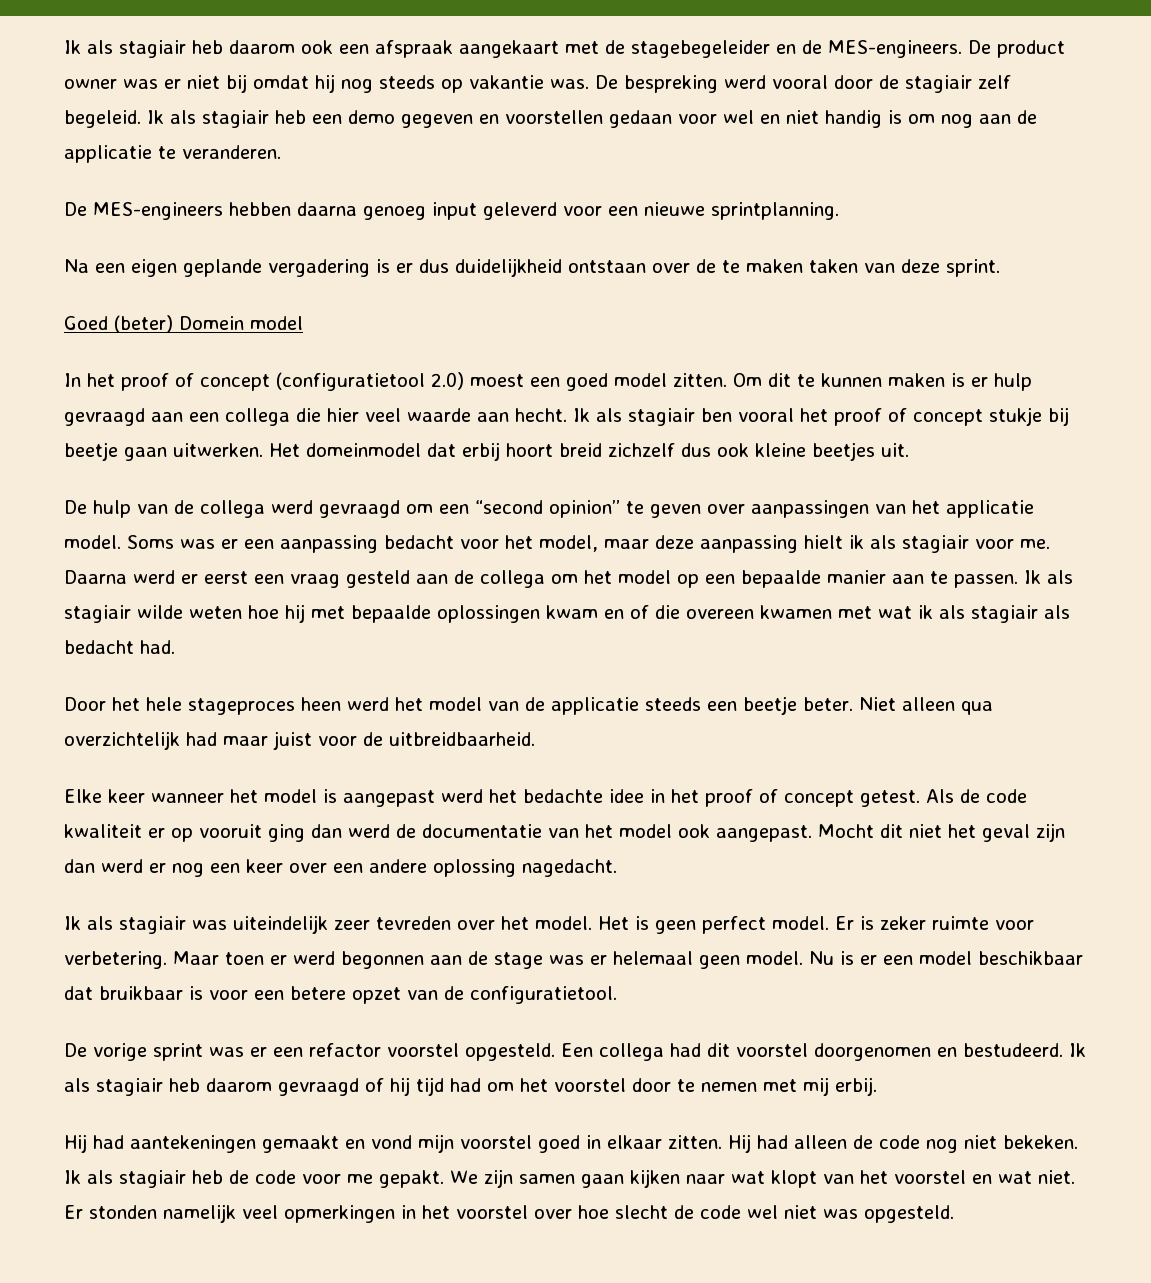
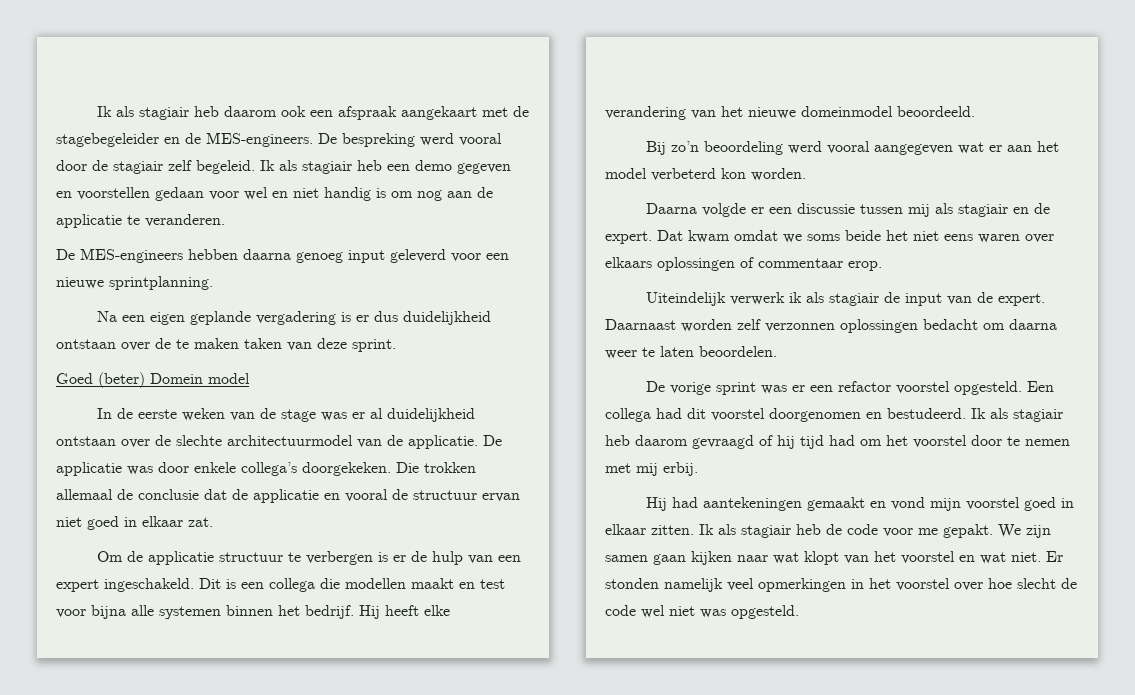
[997,40,1065,58] [64,74,618,93] product owner was er niet bij omdat hij nog steeds op vakantie was. De -> (337, 138) none
[87,372,1032,391] [64,407,1069,426] [64,442,909,461] [64,500,1034,518] [64,535,1050,553] [64,570,1073,588] [64,604,1070,623] [64,640,175,654] [64,696,993,715] [64,731,535,750] [64,789,1027,807] [64,823,1065,842] [64,859,617,877] [64,915,1034,934] [64,951,1083,969] [64,986,617,1004] het proof of concept (configuratietool 2.0) moest een goed model zitten. Om dit te kunnen maken is er hulp gevraagd aan een collega die hier veel waarde aan hecht. Ik als stagiair ben vooral het proof of concept stukje bij beetje gaan uitwerken. Het domeinmodel dat erbij hoort breid zichzelf dus ook kleine beetjes uit. // De hulp van de collega werd gevraagd om een “second opinion” te geven over aanpassingen van het applicatie model. Soms was er een aanpassing bedacht voor het model, maar deze aanpassing hielt ik als stagiair voor me. Daarna werd er eerst een vraag gesteld aan de collega om het model op een bepaalde manier aan te passen. Ik als stagiair wilde weten hoe hij met bepaalde oplossingen kwam en of die overeen kwamen met wat ik als stagiair als bedacht had. // Door het hele stageproces heen werd het model van de applicatie steeds een beetje beter. Niet alleen qua overzichtelijk had maar juist voor de uitbreidbaarheid. // Elke keer wanneer het model is aangepast werd het bedachte idee in het proof of concept getest. Als de code kwaliteit er op vooruit ging dan werd de documentatie van het model ook aangepast. Mocht dit niet het geval zijn dan werd er nog een keer over een andere oplossing nagedacht. // Ik als stagiair was uiteindelijk zeer tevreden over het model. Het is geen perfect model. Er is zeker ruimte voor verbetering. Maar toen er werd begonnen aan de stage was er helemaal geen model. Nu is er een model beschikbaar dat bruikbaar is voor een betere opzet van de configuratietool. -> [116,408,475,422] [56,435,502,449] [56,462,476,476] [56,489,520,503] [56,516,213,530] [96,551,521,565] [56,578,505,592] [56,605,450,619] [605,106,975,120] [645,141,1059,155] [605,168,806,181] [645,203,1050,217] [605,230,1054,244] [605,257,882,271] [645,292,1045,306] [605,319,1057,333] [605,346,777,359] de eerste weken van de stage was er al duidelijkheid ontstaan over de slechte architectuurmodel van de applicatie. De applicatie was door enkele collega’s doorgekeken. Die trokken allemaal de conclusie dat de applicatie en vooral de structuur ervan niet goed in elkaar zat. // Om de applicatie structuur te verbergen is er de hulp van een expert ingeschakeld. Dit is een collega die modellen maakt en test voor bijna alle systemen binnen het bedrijf. Hij heeft elke verandering van het nieuwe domeinmodel beoordeeld. // Bij zo’n beoordeling werd vooral aangegeven wat er aan het model verbeterd kon worden. // Daarna volgde er een discussie tussen mij als stagiair en de expert. Dat kwam omdat we soms beide het niet eens waren over elkaars oplossingen of commentaar erop. // Uiteindelijk verwerk ik als stagiair de input van de expert. Daarnaast worden zelf verzonnen oplossingen bedacht om daarna weer te laten beoordelen.
[728,1134,1078,1153] Hij had alleen de code nog niet bekeken. -> (694, 530) none

